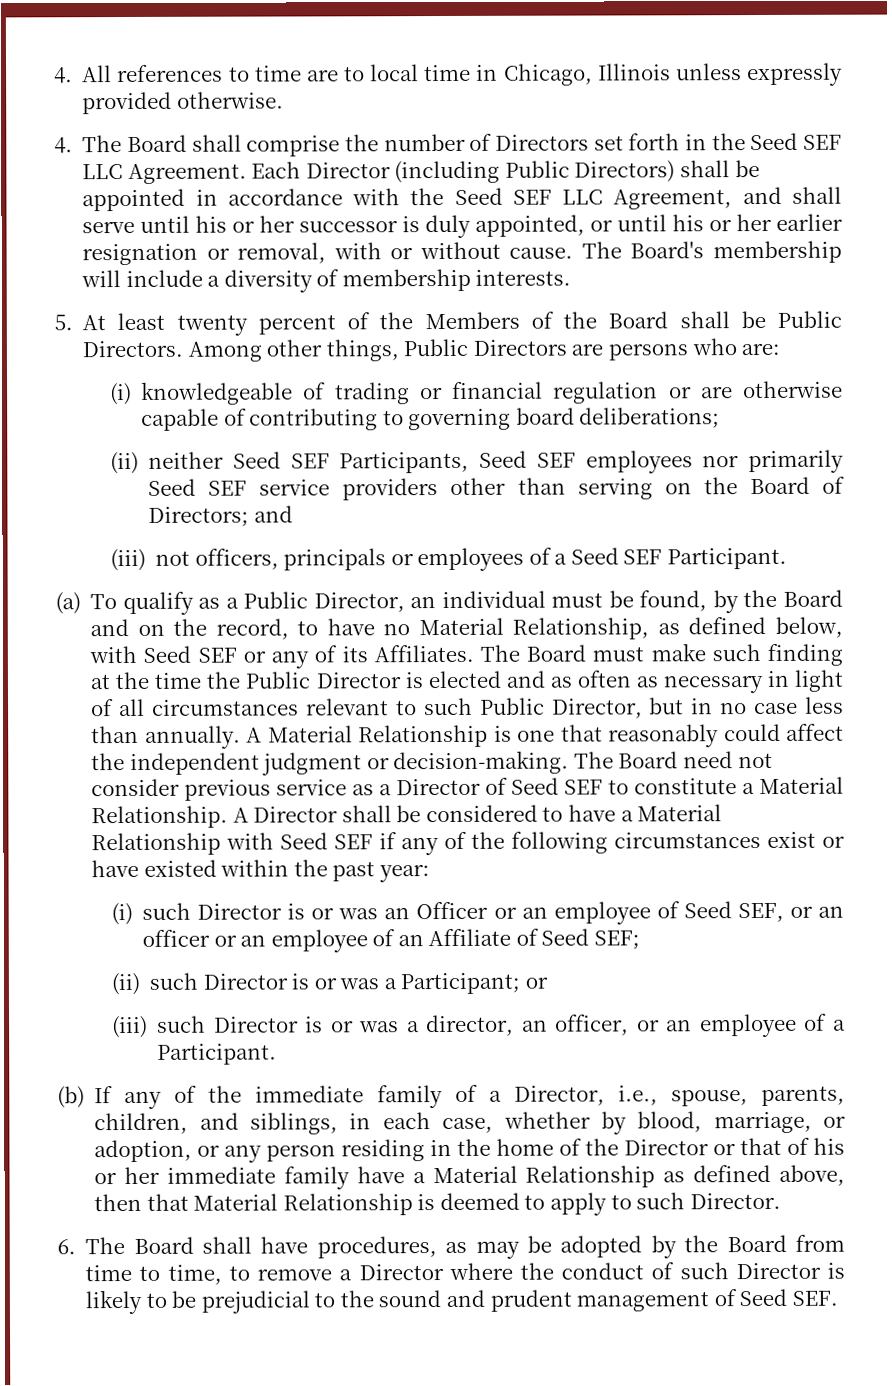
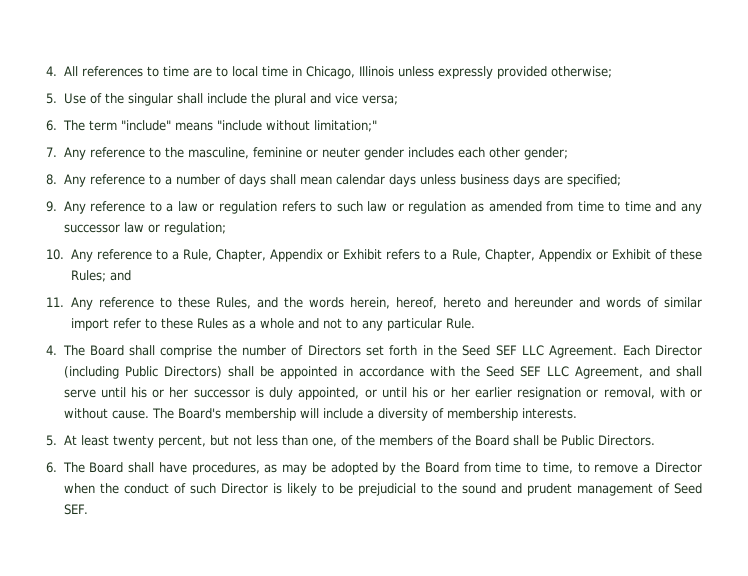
[176,91,284,109] otherwise. -> [550,66,612,78] [46,93,398,106] [46,120,377,132] [46,147,568,160] [46,174,621,187] [46,201,703,214] [63,222,226,235] [46,249,702,262] [70,270,131,282] [46,297,702,310] [70,318,475,331] otherwise; // 5. Use of the singular shall include the plural and vice versa; // 6. The term "include" means "include without limitation;" // 7. Any reference to the masculine, feminine or neuter gender includes each other gender; // 8. Any reference to a number of days shall mean calendar days unless business days are specified; // 9. Any reference to a law or regulation refers to such law or regulation as amended from time to time and any successor law or regulation; // 10. Any reference to a Rule, Chapter, Appendix or Exhibit refers to a Rule, Chapter, Appendix or Exhibit of these Rules; and // 11. Any reference to these Rules, and the words herein, hereof, hereto and hereunder and words of similar import refer to these Rules as a whole and not to any particular Rule.
[257,311,520,335] percent of the Members -> [157,435,433,448] percent, but not less than one, of the members
[187,338,781,362] [109,380,844,406] [141,407,721,431] [109,449,845,475] [148,476,846,501] [148,505,293,527] [109,547,787,572] [55,589,844,616] [90,616,843,640] [89,643,843,669] [90,669,844,694] [91,696,845,719] [91,723,845,749] [91,750,773,776] [91,776,844,801] [91,804,723,829] [91,831,846,856] [91,859,430,883] [110,901,844,926] [142,928,640,953] [110,972,548,996] [111,1013,847,1039] [157,1043,278,1065] [57,1084,846,1110] [94,1111,846,1135] [94,1137,845,1163] [94,1164,845,1190] [94,1192,781,1216] Among other things, Public Directors are persons who are: // (i) knowledgeable of trading or financial regulation or are otherwise capable of contributing to governing board deliberations; // (ii) neither Seed SEF Participants, Seed SEF employees nor primarily Seed SEF service providers other than serving on the Board of Directors; and // (iii) not officers, principals or employees of a Seed SEF Participant. // (a) To qualify as a Public Director, an individual must be found, by the Board and on the record, to have no Material Relationship, as defined below, with Seed SEF or any of its Affiliates. The Board must make such finding at the time the Public Director is elected and as often as necessary in light of all circumstances relevant to such Public Director, but in no case less than annually. A Material Relationship is one that reasonably could affect the independent judgment or decision-making. The Board need not consider previous service as a Director of Seed SEF to constitute a Material Relationship. A Director shall be considered to have a Material Relationship with Seed SEF if any of the following circumstances exist or have existed within the past year: // (i) such Director is or was an Officer or an employee of Seed SEF, or an officer or an employee of an Affiliate of Seed SEF; // (ii) such Director is or was a Participant; or // (iii) such Director is or was a director, an officer, or an employee of a Participant. // (b) If any of the immediate family of a Director, i.e., spouse, parents, children, and siblings, in each case, whether by blood, marriage, or adoption, or any person residing in the home of the Director or that of his or her immediate family have a Material Relationship as defined above, then that Material Relationship is deemed to apply to such Director. -> (655, 440) none
[448,1262,513,1280] where -> [63,483,95,494] when

